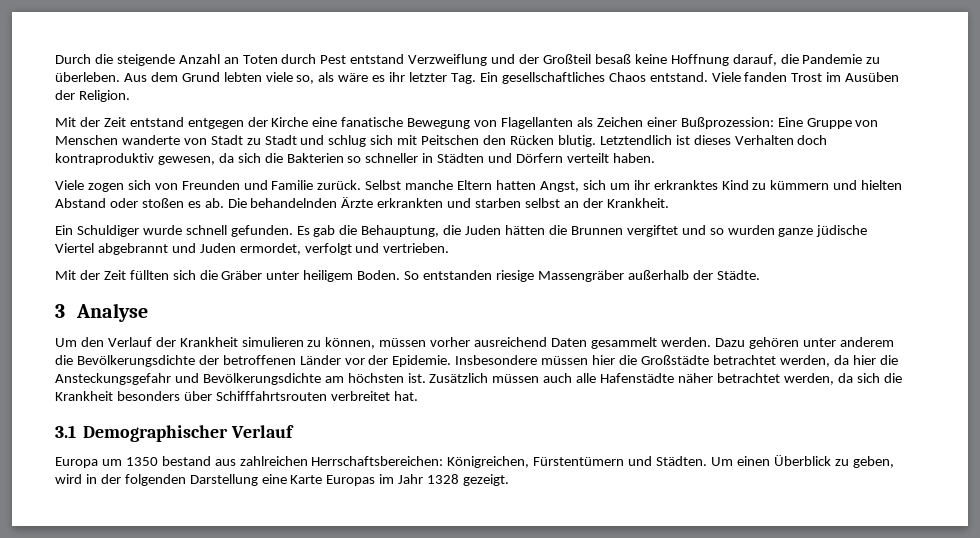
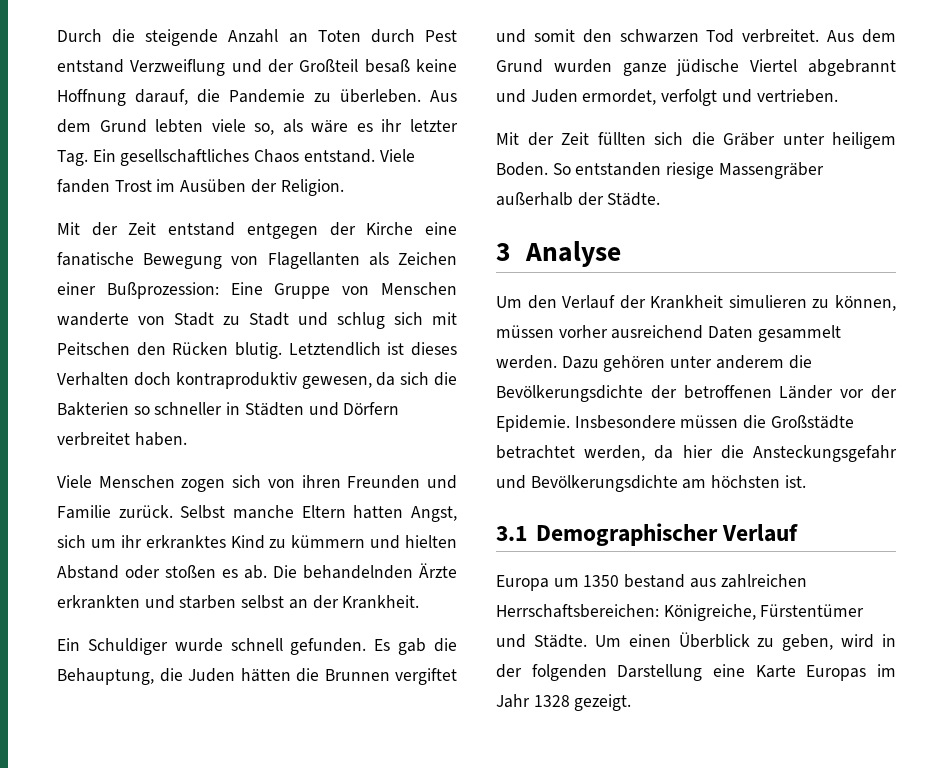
[566,153,609,163] verteilt -> [57,432,130,446] verbreitet
(84, 185) none -> [98,475,175,488] Menschen
(178, 186) none -> [301,475,341,488] ihren
[709,228,724,235] so -> [533,29,896,43] [496,59,543,73] somit den schwarzen Tod verbreitet. Aus dem Grund
[592,355,616,365] hier -> (739, 421) none
[429,373,902,385] [55,391,418,401] Zusätzlich müssen auch alle Hafenstädte näher betrachtet werden, da sich die Krankheit besonders über Schifffahrtsrouten verbreitet hat. -> (806, 481) none
[447,456,708,468] Königreichen, Fürstentümern und Städten. -> [663,604,865,621] [496,634,587,648] Königreiche, Fürstentümer und Städte.

